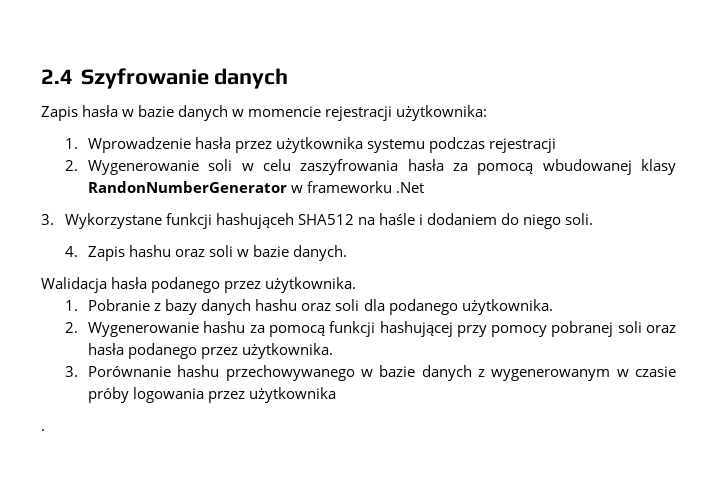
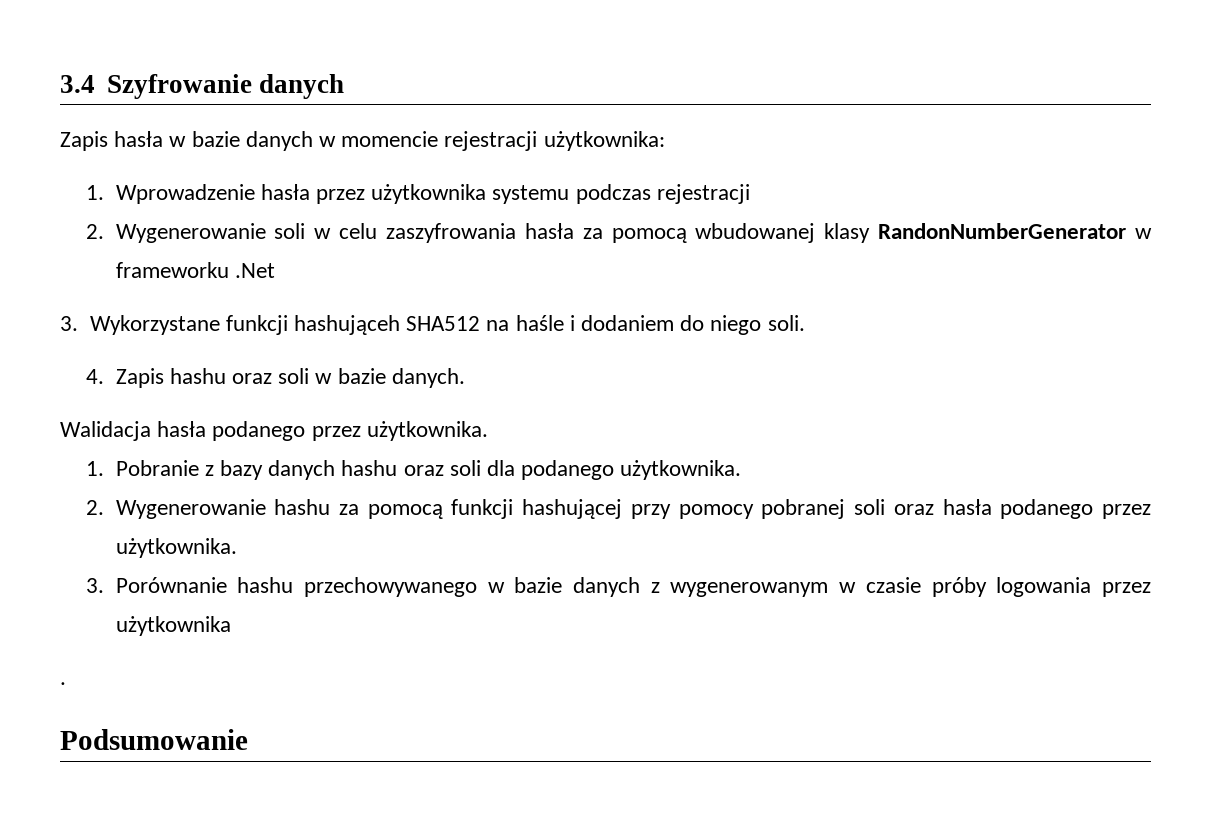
[41,69,73,84] 2.4 -> [60,75,95,93] 3.4
(45, 430) none -> [60,729,248,750] // Podsumowanie

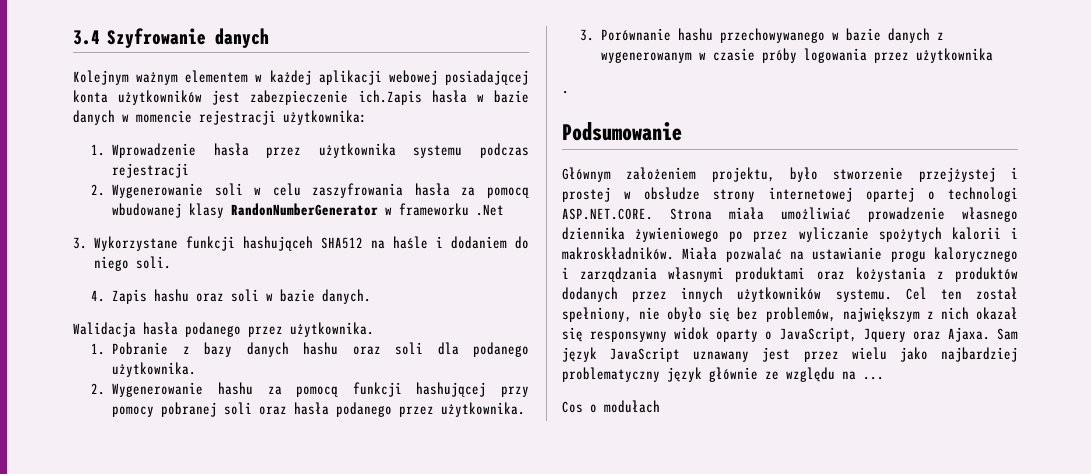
[60,131,108,151] Zapis -> [73,70,529,85] [73,90,422,105] Kolejnym ważnym elementem w każdej aplikacji webowej posiadającej konta użytkowników jest zabezpieczenie ich.Zapis
(248, 739) none -> [562,167,1018,182] [562,187,1018,202] [562,207,1018,222] [562,227,1018,242] [562,247,1018,262] [562,267,1018,282] [562,287,1019,302] [562,307,1018,322] [562,327,1018,342] [562,347,1018,362] [562,367,884,382] [562,400,660,413] // Głównym założeniem projektu, było stworzenie przejżystej i prostej w obsłudze strony internetowej opartej o technologi ASP.NET.CORE. Strona miała umożliwiać prowadzenie własnego dziennika żywieniowego po przez wyliczanie spożytych kalorii i makroskładników. Miała pozwalać na ustawianie progu kalorycznego i zarządzania własnymi produktami oraz kożystania z produktów dodanych przez innych użytkowników systemu. Cel ten został spełniony, nie obyło się bez problemów, największym z nich okazał się responsywny widok oparty o JavaScript, Jquery oraz Ajaxa. Sam język JavaScript uznawany jest przez wielu jako najbardziej problematyczny język głównie ze względu na ... // Cos o modułach

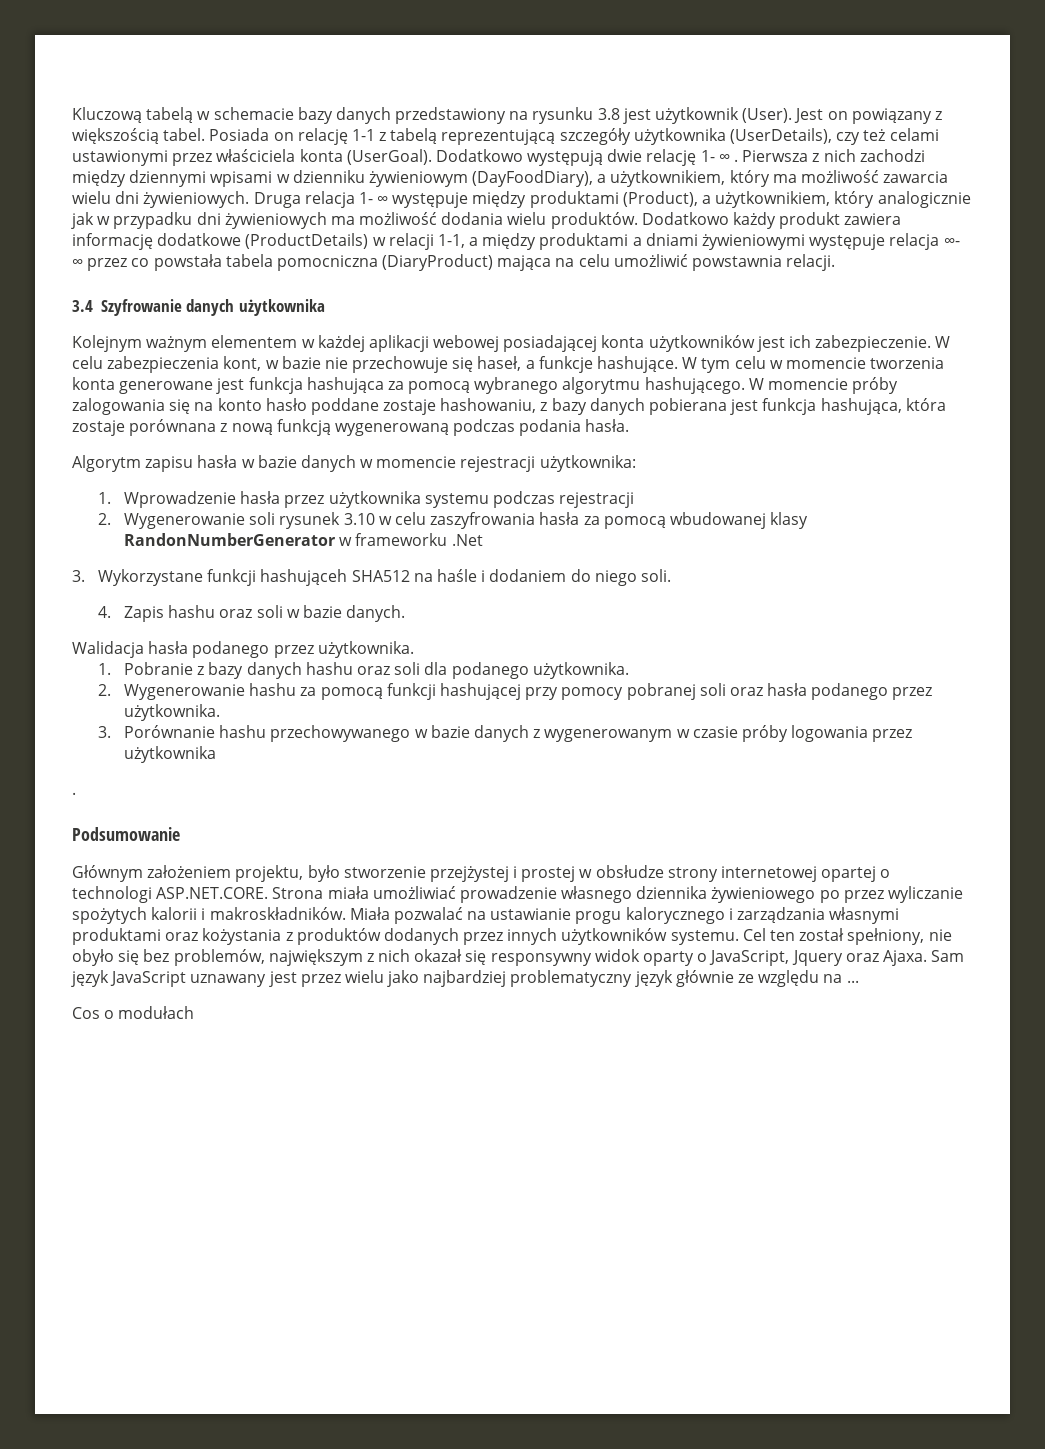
(73, 37) none -> [72,107,942,124] [72,128,939,145] [72,149,925,166] [72,170,949,187] [72,191,971,208] [71,212,902,229] [72,233,960,250] [72,254,836,271] Kluczową tabelą w schemacie bazy danych przedstawiony na rysunku 3.8 jest użytkownik (User). Jest on powiązany z większością tabel. Posiada on relację 1-1 z tabelą reprezentującą szczegóły użytkownika (UserDetails), czy też celami ustawionymi przez właściciela konta (UserGoal). Dodatkowo występują dwie relację 1- ∞ . Pierwsza z nich zachodzi między dziennymi wpisami w dzienniku żywieniowym (DayFoodDiary), a użytkownikiem, który ma możliwość zawarcia wielu dni żywieniowych. Druga relacja 1- ∞ występuje między produktami (Product), a użytkownikiem, który analogicznie jak w przypadku dni żywieniowych ma możliwość dodania wielu produktów. Dodatkowo każdy produkt zawiera informację dodatkowe (ProductDetails) w relacji 1-1, a między produktami a dniami żywieniowymi występuje relacja ∞- ∞ przez co powstała tabela pomocniczna (DiaryProduct) mająca na celu umożliwić powstawnia relacji. //
(270, 38) none -> [238,299,325,316] użytkownika
[250,90,422,105] zabezpieczenie ich.Zapis -> [789,335,951,352] [72,356,945,373] [72,377,899,394] [72,398,946,415] [72,419,630,436] [72,455,194,472] ich zabezpieczenie. W celu zabezpieczenia kont, w bazie nie przechowuje się haseł, a funkcje hashujące. W tym celu w momencie tworzenia konta generowane jest funkcja hashująca za pomocą wybranego algorytmu hashującego. W momencie próby zalogowania się na konto hasło poddane zostaje hashowaniu, z bazy danych pobierana jest funkcja hashująca, która zostaje porównana z nową funkcją wygenerowaną podczas podania hasła. // Algorytm zapisu
(243, 189) none -> [279,512,375,529] rysunek 3.10

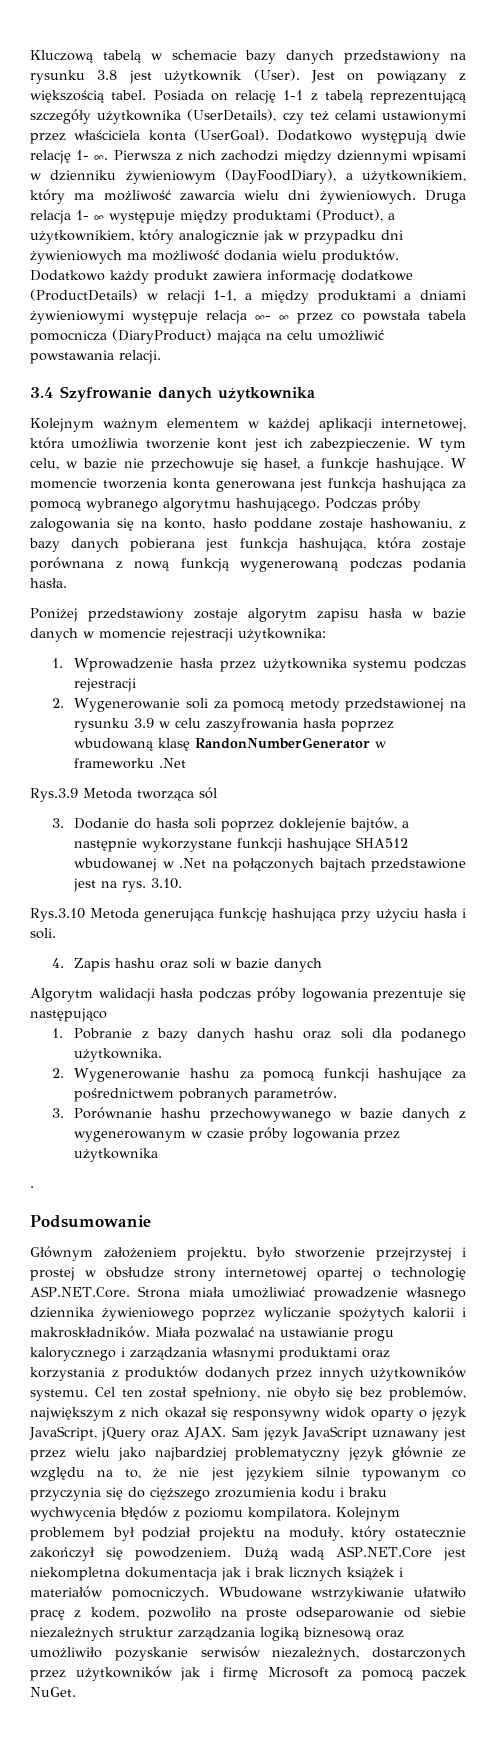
[718,154,739,162] ∞ . -> [94,155,109,160] ∞.
[276,255,378,271] pomocniczna -> [30,330,107,344] pomocnicza
[692,255,783,271] powstawnia -> [30,350,114,364] powstawania
[433,335,755,352] webowej posiadającej konta użytkowników -> [381,418,466,432] [30,437,248,449] internetowej, która umożliwia tworzenie kont
[72,356,262,373] celu zabezpieczenia kont, -> [440,440,466,452] [30,458,59,470] tym celu,
[701,356,783,373] tym celu w -> (466, 463) none
[119,381,214,394] generowane -> [215,481,295,492] generowana
[748,378,849,390] W momencie -> [325,498,377,509] Podczas
[217,398,262,411] konto -> [164,518,206,530] konto,
[72,455,141,472] Algorytm -> [30,608,307,622] Poniżej przedstawiony zostaje algorytm
[279,512,809,529] [124,533,483,546] [72,569,637,586] rysunek 3.10 w celu zaszyfrowania hasła za pomocą wbudowanej klasy RandonNumberGenerator w frameworku .Net // 3. Wykorzystane funkcji hashująceh SHA512 na haśle i dodaniem do niego -> [213,698,466,712] [74,718,395,732] [74,737,388,751] [74,758,187,769] [30,787,217,802] [52,817,410,832] [74,837,409,852] [74,858,467,872] [73,878,183,892] [30,908,466,922] za pomocą metody przedstawionej na rysunku 3.9 w celu zaszyfrowania hasła poprzez wbudowaną klasę RandonNumberGenerator w frameworku .Net // Rys.3.9 Metoda tworząca sól // 3. Dodanie do hasła soli poprzez doklejenie bajtów, a następnie wykorzystane funkcji hashujące SHA512 wbudowanej w .Net na połączonych bajtach przedstawione jest na rys. 3.10. // Rys.3.10 Metoda generująca funkcję hashująca przy użyciu hasła i
[346,605,406,622] [72,641,414,658] danych. // Walidacja hasła podanego przez użytkownika. -> [274,958,323,972] [30,987,467,1002] [30,1008,107,1022] danych // Algorytm walidacji hasła podczas próby logowania prezentuje się następująco
[439,683,933,700] [124,704,221,721] hashującej przy pomocy pobranej soli oraz hasła podanego przez użytkownika. -> [378,1068,467,1082] [74,1087,338,1102] hashujące za pośrednictwem pobranych parametrów.
[429,866,509,882] przejżystej -> [375,1247,452,1261] przejrzystej
[72,886,269,903] technologi ASP.NET.CORE. -> [390,1267,466,1281] [30,1286,130,1298] technologię ASP.NET.Core.
[819,890,884,903] po przez -> [202,1310,256,1321] poprzez
[202,928,282,945] kożystania -> [30,1367,105,1381] korzystania
[709,950,927,966] JavaScript, Jquery oraz Ajaxa. -> [431,1407,468,1421] [29,1426,227,1441] język JavaScript, jQuery oraz AJAX.
[846,980,859,983] [72,1006,195,1019] ... // Cos o modułach -> [125,1467,466,1481] [30,1487,387,1501] [30,1506,400,1521] [30,1526,466,1541] [30,1546,466,1561] [30,1567,403,1581] [30,1586,466,1601] [30,1607,466,1621] [30,1627,404,1641] [30,1646,466,1661] [30,1666,467,1681] [30,1687,76,1697] to, że nie jest językiem silnie typowanym co przyczynia się do cięższego zrozumienia kodu i braku wychwycenia błędów z poziomu kompilatora. Kolejnym problemem był podział projektu na moduły, który ostatecznie zakończył się powodzeniem. Dużą wadą ASP.NET.Core jest niekompletna dokumentacja jak i brak licznych książek i materiałów pomocniczych. Wbudowane wstrzykiwanie ułatwiło pracę z kodem, pozwoliło na proste odseparowanie od siebie niezależnych struktur zarządzania logiką biznesową oraz umożliwiło pozyskanie serwisów niezależnych, dostarczonych przez użytkowników jak i firmę Microsoft za pomocą paczek NuGet.

